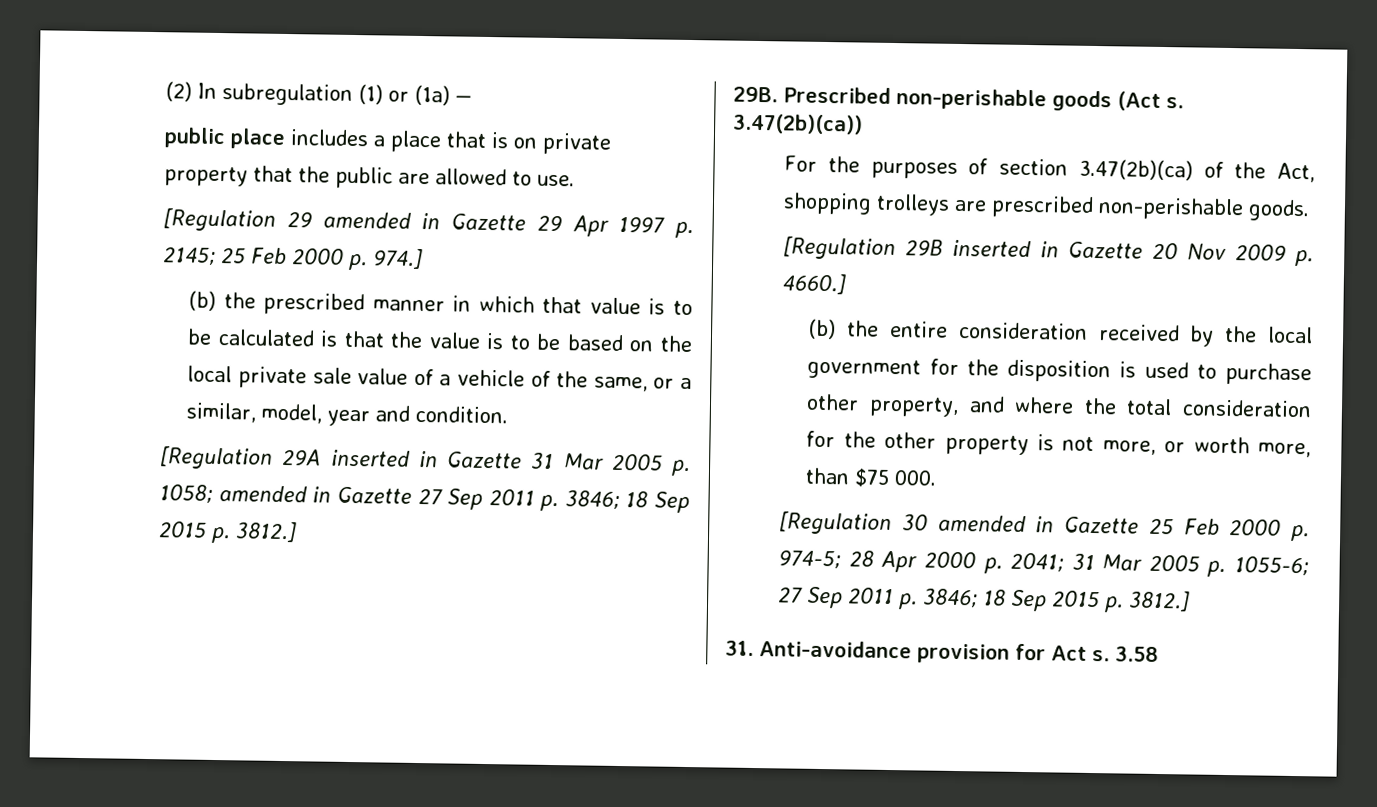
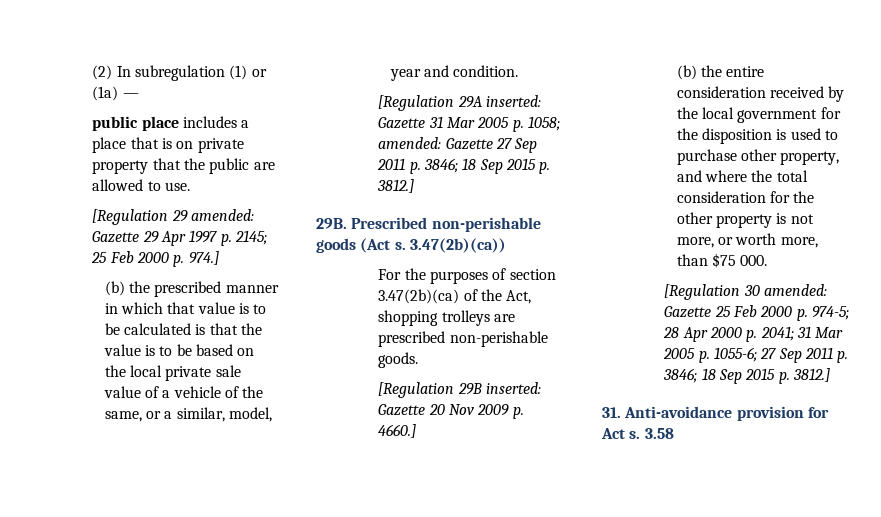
[322,211,441,230] amended in -> [190,209,254,221] amended:
[330,449,438,468] inserted in -> [485,95,541,107] inserted:
[218,485,332,503] amended in -> [378,137,442,149] amended:
[952,239,1060,258] inserted in -> [485,382,541,394] inserted:
[937,514,1055,533] amended in -> [763,284,827,296] amended:

